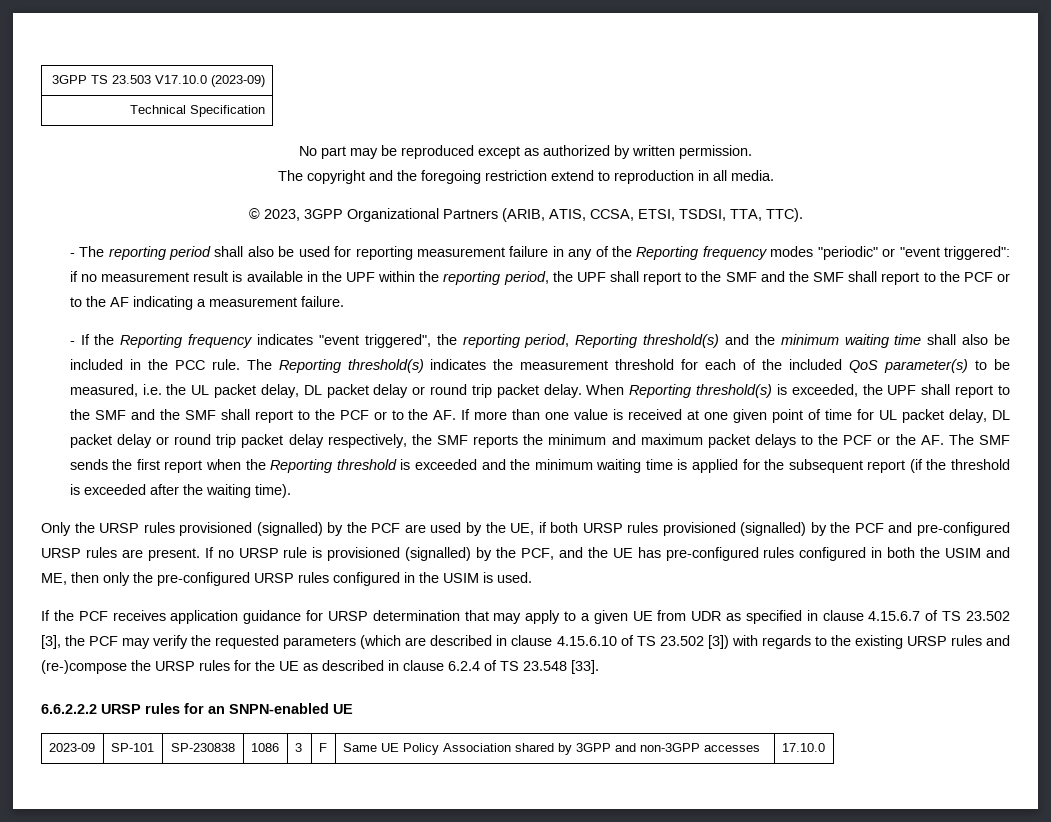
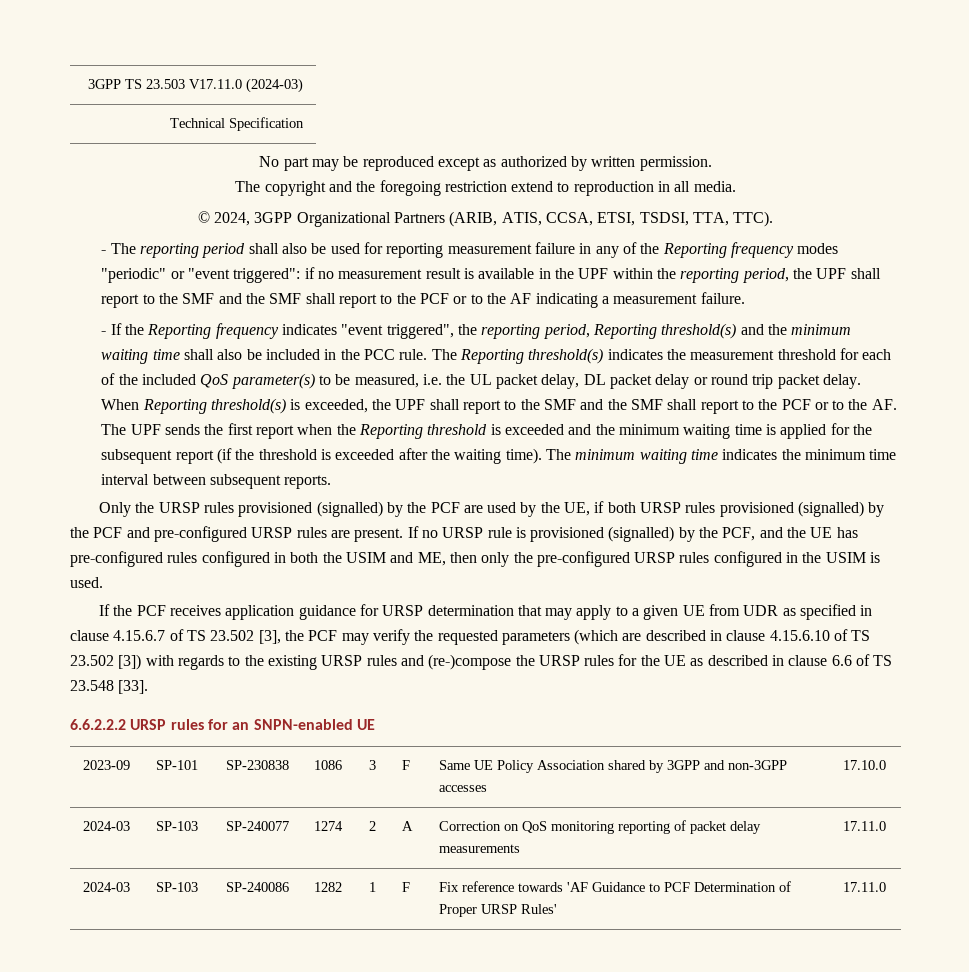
[155,75,266,87] V17.10.0 (2023-09) -> [189,78,304,93] V17.11.0 (2024-03)
[263,209,300,221] 2023, -> [214,212,251,226] 2024,
[461,409,1010,423] [69,434,1011,448] If more than one value is received at one given point of time for UL packet delay, DL packet delay or round trip packet delay respectively, the SMF reports the minimum and maximum packet delays to the PCF or the AF. The SMF -> [101,424,161,435] The UPF
(291, 491) none -> [545,449,897,464] [101,474,332,489] The minimum waiting time indicates the minimum time interval between subsequent reports.
[448,661,480,671] 6.2.4 -> [831,655,852,666] 6.6
(825, 747) none -> [82,821,130,831] [155,821,198,831] [225,821,289,831] [313,821,343,831] [368,821,376,831] [401,821,413,831] [438,820,761,834] [438,844,520,853] [842,821,886,831] [82,882,130,892] [155,882,198,892] [225,882,289,892] [313,882,342,892] [368,882,376,892] [401,882,410,892] [438,881,791,892] [438,904,557,917] [842,882,886,892] // 2024-03 | SP-103 | SP-240077 | 1274 | 2 | A | Correction on QoS monitoring reporting of packet delay measurements | 17.11.0 // 2024-03 | SP-103 | SP-240086 | 1282 | 1 | F | Fix reference towards 'AF Guidance to PCF Determination of Proper URSP Rules' | 17.11.0

